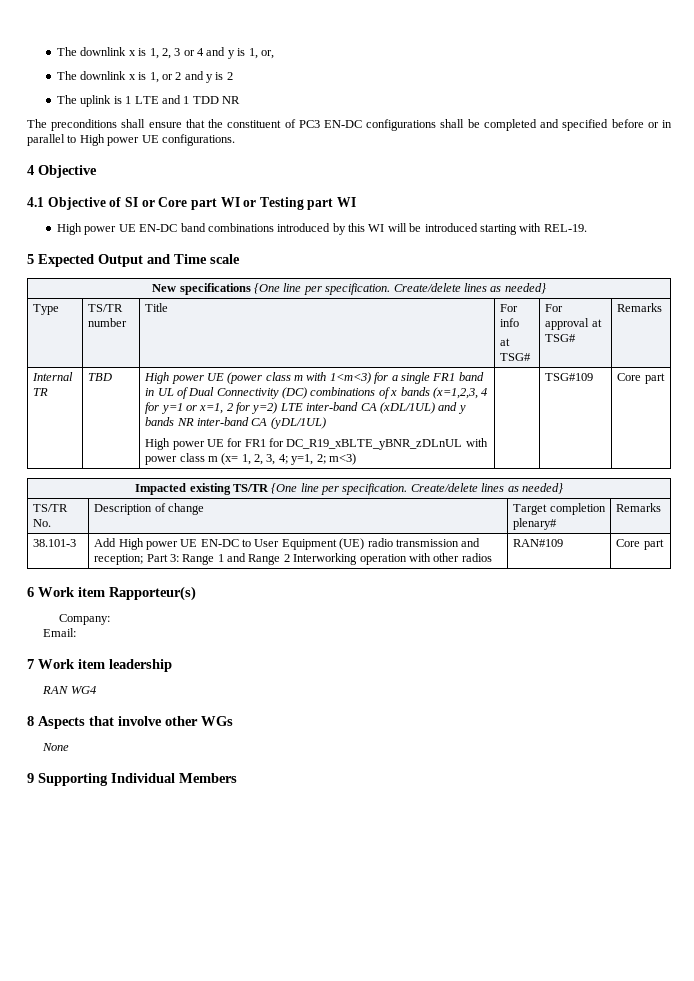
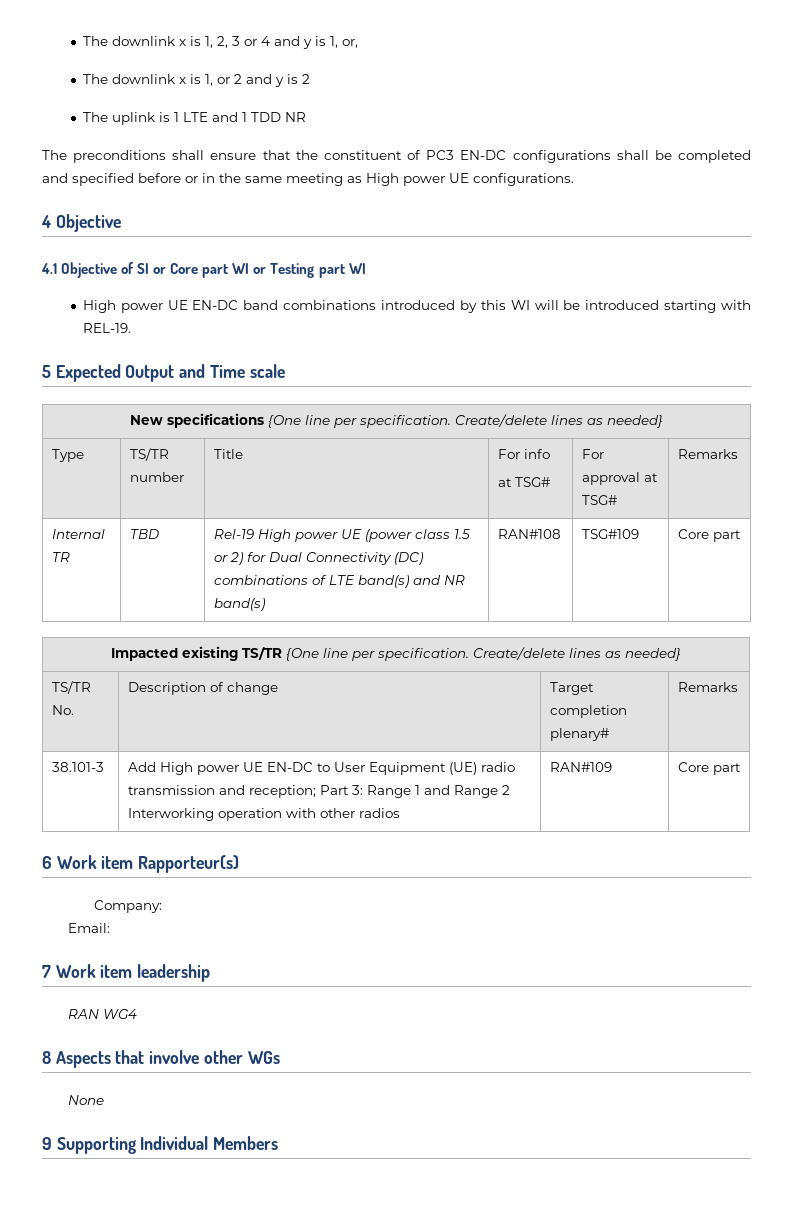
[27,134,77,146] parallel to -> [219,173,362,186] the same meeting as
(113, 377) none -> [213,529,254,539] Rel-19
[294,372,484,384] [145,387,188,399] m with 1<m<3) for a single FR1 band in UL of -> [453,529,470,539] [213,552,266,565] 1.5 or 2) for
[390,387,488,399] [145,402,466,414] [145,417,326,429] [145,438,488,450] [145,453,356,465] x bands (x=1,2,3, 4 for y=1 or x=1, 2 for y=2) LTE inter-band CA (xDL/1UL) and y bands NR inter-band CA (yDL/1UL) // High power UE for FR1 for DC_R19_xBLTE_yBNR_zDLnUL with power class m (x= 1, 2, 3, 4; y=1, 2; m<3) | -> [328,575,465,588] [213,598,265,611] [497,529,561,539] LTE band(s) and NR band(s) | RAN#108

